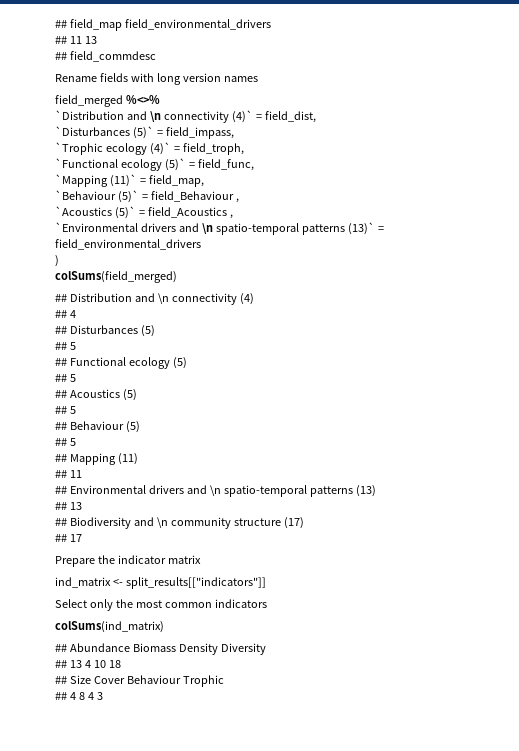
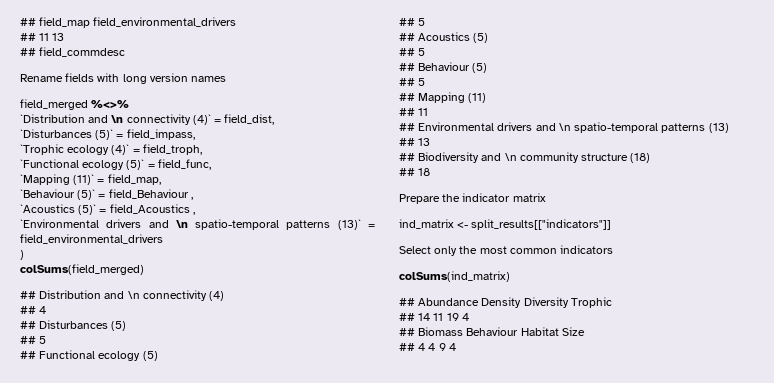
[283,517,304,529] [55,534,82,542] (17) // ## 17 -> [630,153,651,163] [399,168,431,176] (18) // ## 18
[132,643,176,652] Biomass -> (480, 302) none
[55,660,121,668] [55,675,224,687] [55,692,103,700] // ## 13 4 10 18 // ## Size Cover Behaviour Trophic // ## 4 8 4 3 -> [570,297,612,308] [399,313,469,321] [399,327,585,336] [399,343,456,351] Trophic // ## 14 11 19 4 // ## Biomass Behaviour Habitat Size // ## 4 4 9 4

